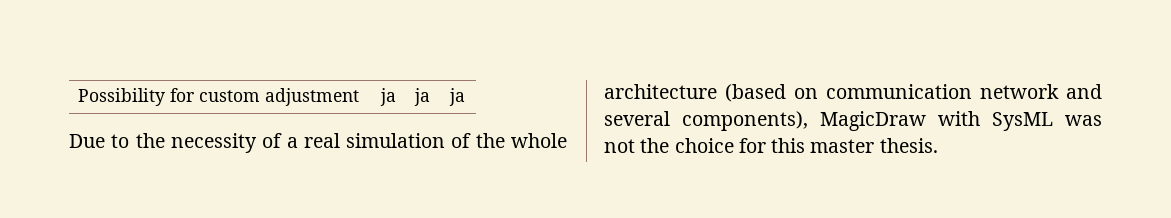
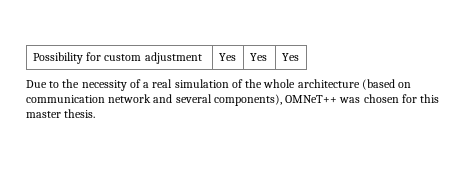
[380,88,397,106] [414,88,431,106] [449,88,466,106] ja | ja | ja -> [218,53,236,61] [249,53,267,61] [281,53,299,61] Yes | Yes | Yes
[820,111,1102,131] [604,138,734,153] MagicDraw with SysML was not the choice -> [285,94,399,103] OMNeT++ was chosen

